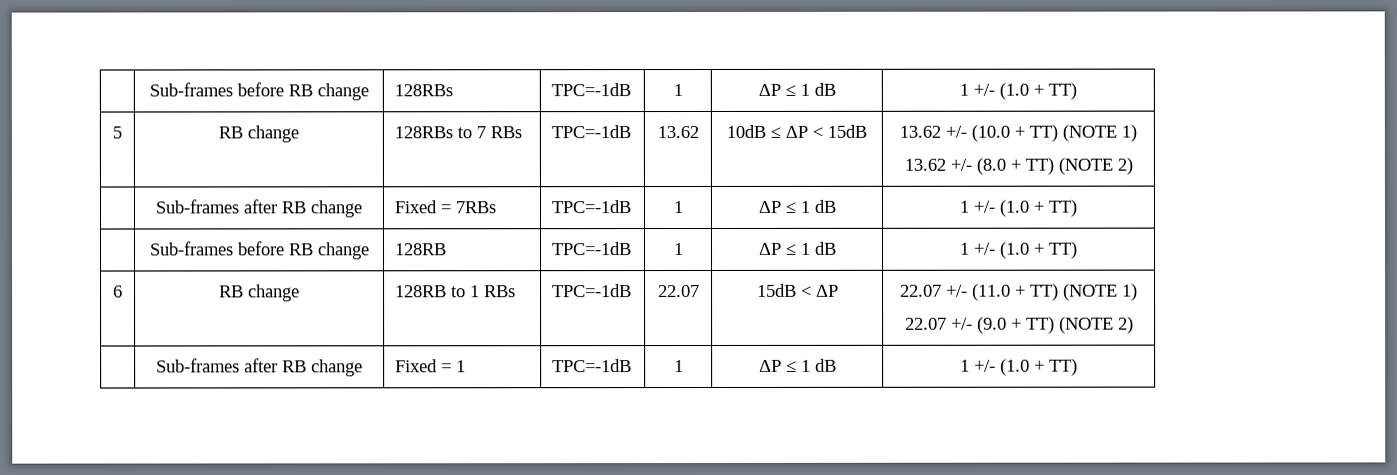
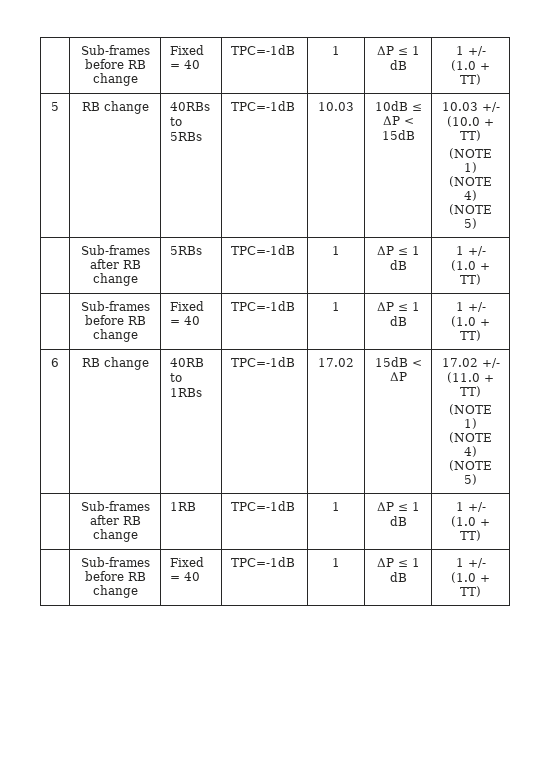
[148,82,369,101] [394,84,454,97] | Sub-frames before RB change | 128RBs -> [80,45,150,55] [84,59,146,69] [92,73,138,86] [170,45,205,55] [170,60,201,69] | Sub-frames before RB change | Fixed = 40
[394,126,523,139] [551,125,632,139] [656,125,699,139] 128RBs to 7 RBs | TPC=-1dB | 13.62 -> [170,102,211,111] [170,117,183,126] [170,132,203,141] [231,101,296,111] [318,102,354,111] 40RBs to 5RBs | TPC=-1dB | 10.03
[899,125,941,138] 13.62 -> [441,102,478,111] 10.03
[1062,124,1137,142] [903,157,1133,175] [155,199,362,218] [394,200,497,214] (NOTE 1) // 13.62 +/- (8.0 + TT) (NOTE 2) // | Sub-frames after RB change | Fixed = 7RBs -> [449,148,492,159] [464,162,477,173] [449,176,492,187] [464,190,477,201] [449,204,492,215] [464,218,477,229] [80,245,150,255] [89,259,141,269] [92,273,138,286] [170,246,203,255] // (NOTE 1) (NOTE 4) (NOTE 5) // | Sub-frames after RB change | 5RBs
[395,243,448,256] 128RB -> [170,301,205,311] [170,316,201,325] Fixed = 40
[395,285,517,298] [552,284,633,298] [657,284,700,298] 128RB to 1 RBs | TPC=-1dB | 22.07 -> [170,358,205,367] [170,373,183,382] [170,388,203,397] [231,357,296,367] [318,358,354,367] 40RB to 1RBs | TPC=-1dB | 17.02
[900,284,942,297] 22.07 -> [441,358,478,367] 17.02
[1063,283,1138,301] [904,316,1134,334] [156,358,363,377] [395,359,467,373] (NOTE 1) // 22.07 +/- (9.0 + TT) (NOTE 2) // | Sub-frames after RB change | Fixed = 1 -> [449,404,492,415] [464,418,477,429] [449,432,492,443] [464,446,477,457] [449,460,492,471] [464,474,477,485] [80,501,150,511] [89,515,141,525] [92,529,138,542] [170,502,197,511] // (NOTE 1) (NOTE 4) (NOTE 5) // | Sub-frames after RB change | 1RB
(1078, 367) none -> [80,557,150,567] [84,571,146,581] [92,585,138,598] [170,557,205,567] [170,572,201,581] [231,557,296,567] [332,558,340,567] [376,558,420,567] [389,572,407,582] [455,558,486,568] [451,572,490,583] [460,586,481,597] // | Sub-frames before RB change | Fixed = 40 | TPC=-1dB | 1 | ΔP ≤ 1 dB | 1 +/- (1.0 + TT)

